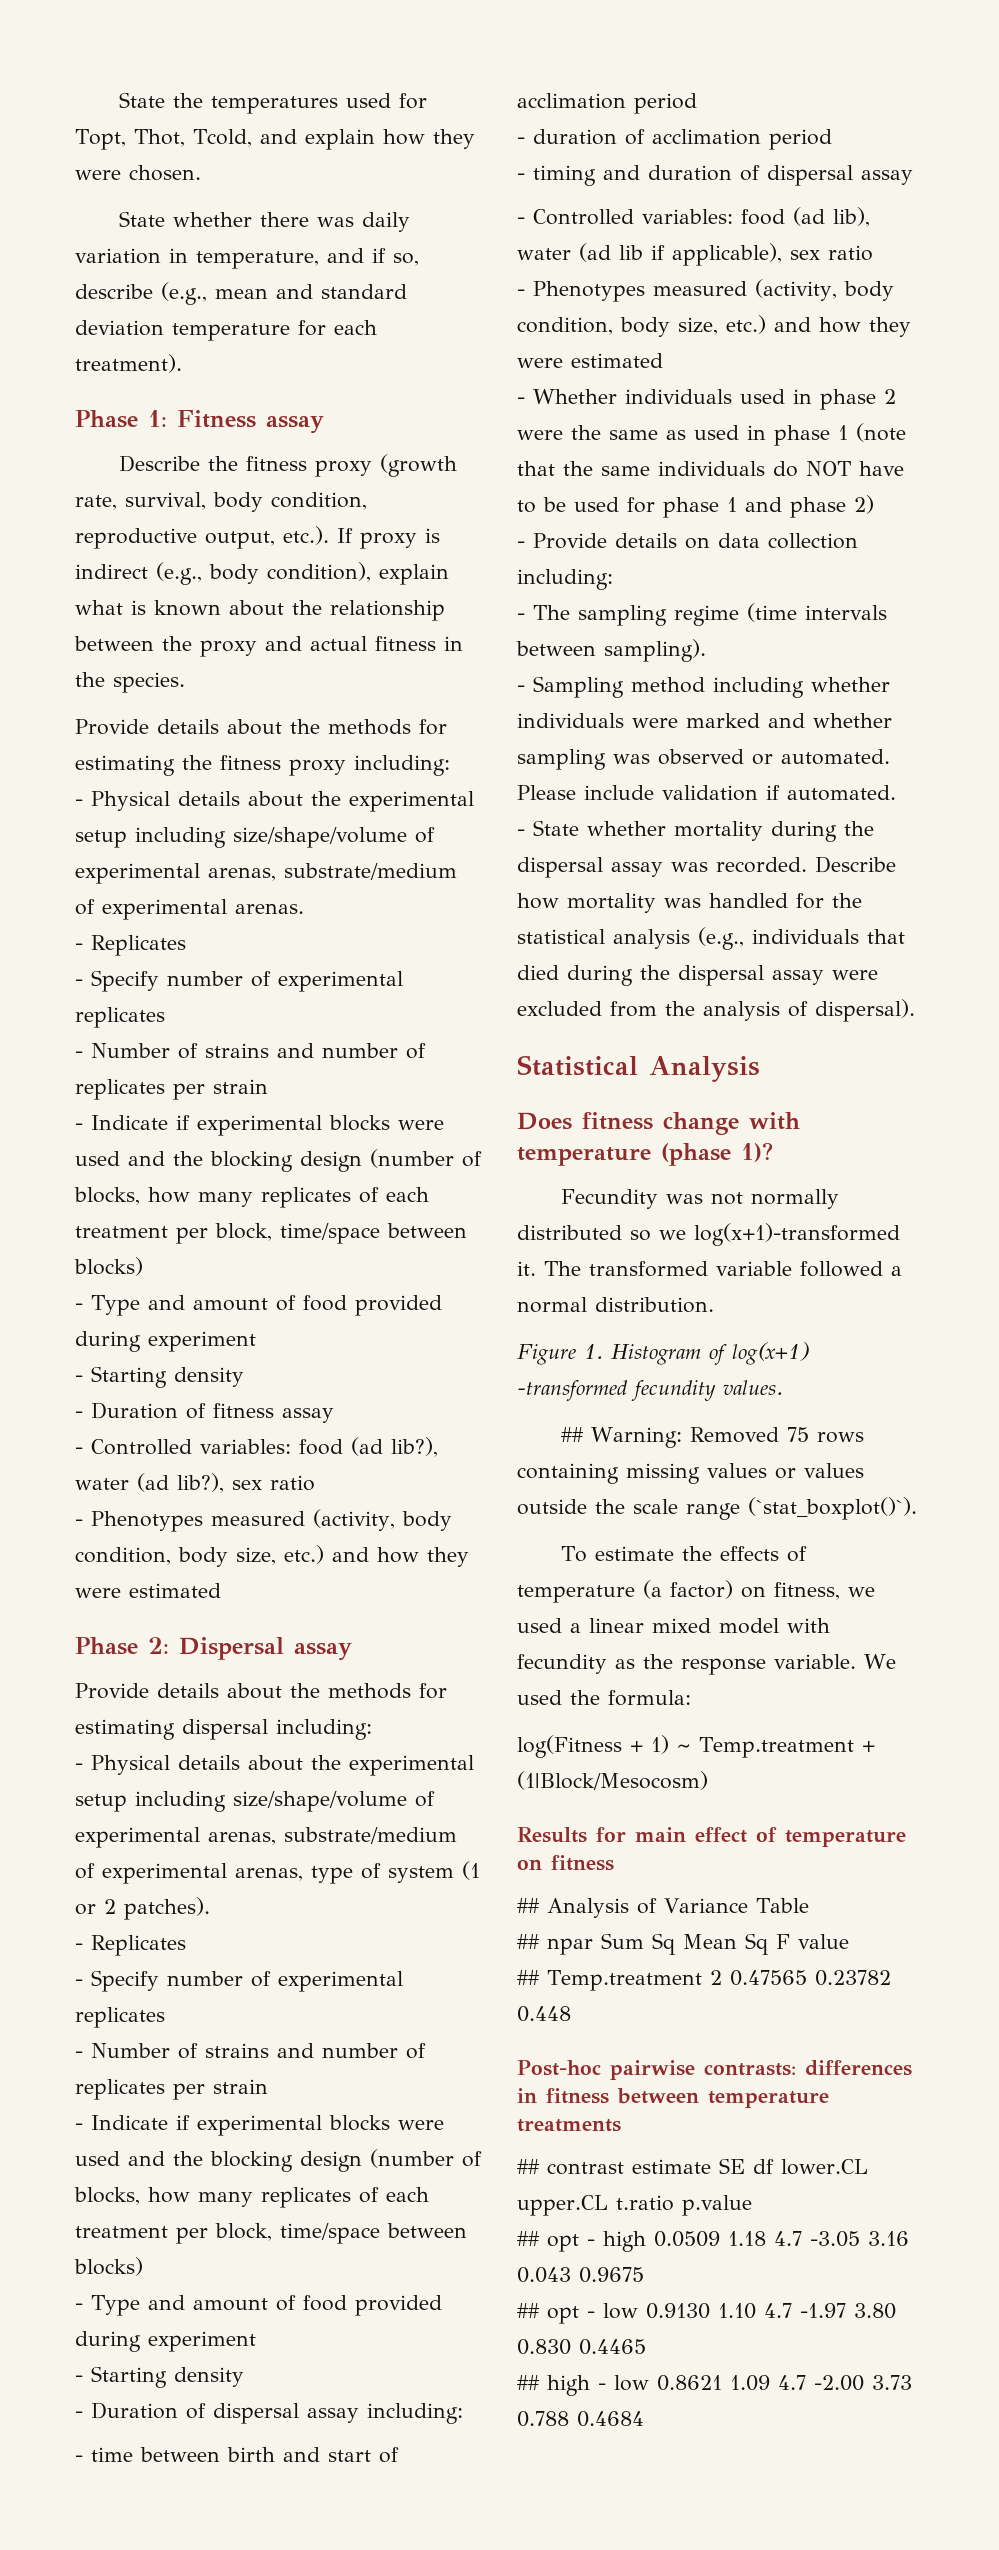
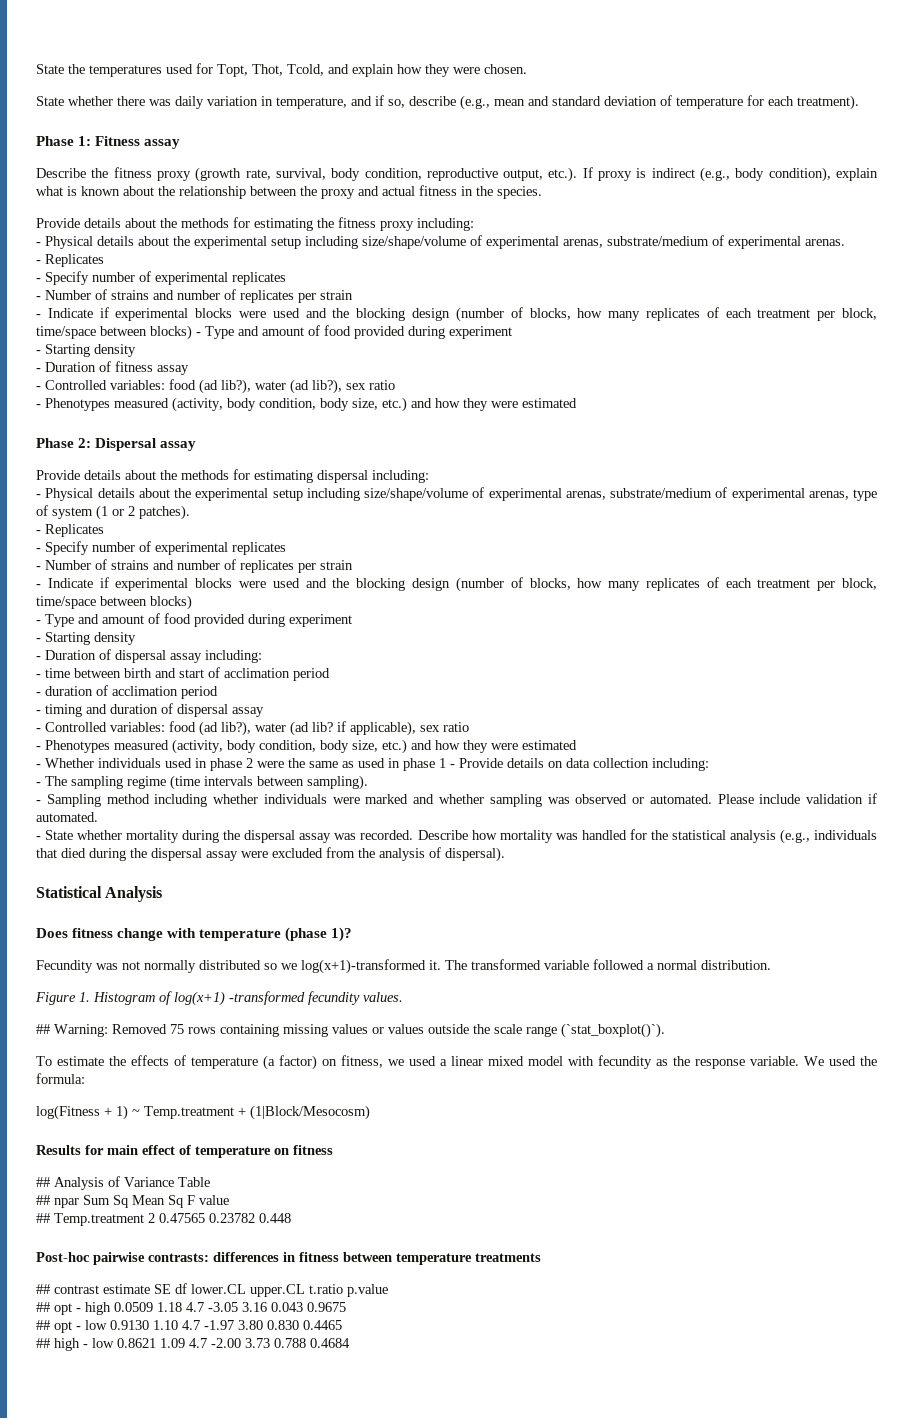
(164, 328) none -> [660,95,672,106] of
(143, 1266) // -> (192, 332) none
[833,207,870,227] [517,243,643,262] lib), water (ad lib -> [221,721,333,736] lib?), water (ad lib?
[856,423,906,442] [517,461,904,477] [517,495,874,518] (note that the same individuals do NOT have to be used for phase 1 and phase 2) // -> (446, 763) none

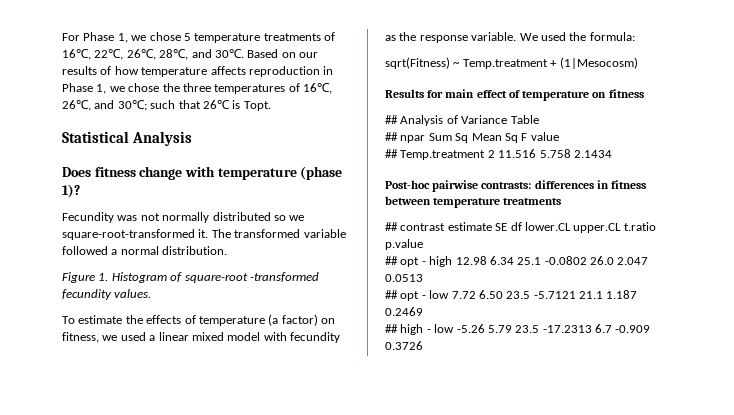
[36,63,527,77] [36,95,859,110] [36,136,181,149] [36,167,878,182] [36,185,542,199] [36,217,474,231] [36,235,845,249] [36,254,104,267] [36,271,286,285] [36,289,353,303] [36,307,878,322] [36,325,512,340] [36,344,136,357] [36,361,189,375] [36,379,395,394] [36,397,577,412] [36,438,197,451] [36,469,429,483] [36,487,877,501] [36,505,190,520] [36,524,104,537] [36,541,286,555] [36,559,353,573] [36,577,878,592] [36,595,192,610] [36,613,352,627] [36,632,136,645] [36,649,262,663] [36,667,330,681] [36,685,218,699] [36,703,264,717] [36,721,469,736] [36,739,577,754] [36,758,709,771] [36,775,368,790] [36,793,878,807] [36,812,98,822] [36,829,877,844] [36,847,505,862] State the temperatures used for Topt, Thot, Tcold, and explain how they were chosen. // State whether there was daily variation in temperature, and if so, describe (e.g., mean and standard deviation of temperature for each treatment). // Phase 1: Fitness assay // Describe the fitness proxy (growth rate, survival, body condition, reproductive output, etc.). If proxy is indirect (e.g., body condition), explain what is known about the relationship between the proxy and actual fitness in the species. // Provide details about the methods for estimating the fitness proxy including: // - Physical details about the experimental setup including size/shape/volume of experimental arenas, substrate/medium of experimental arenas. // - Replicates // - Specify number of experimental replicates // - Number of strains and number of replicates per strain // - Indicate if experimental blocks were used and the blocking design (number of blocks, how many replicates of each treatment per block, time/space between blocks) - Type and amount of food provided during experiment // - Starting density // - Duration of fitness assay // - Controlled variables: food (ad lib?), water (ad lib?), sex ratio // - Phenotypes measured (activity, body condition, body size, etc.) and how they were estimated // Phase 2: Dispersal assay // Provide details about the methods for estimating dispersal including: // - Physical details about the experimental setup including size/shape/volume of experimental arenas, substrate/medium of experimental arenas, type of system (1 or 2 patches). // - Replicates // - Specify number of experimental replicates // - Number of strains and number of replicates per strain // - Indicate if experimental blocks were used and the blocking design (number of blocks, how many replicates of each treatment per block, time/space between blocks) // - Type and amount of food provided during experiment // - Starting density // - Duration of dispersal assay including: // - time between birth and start of acclimation period // - duration of acclimation period // - timing and duration of dispersal assay // - Controlled variables: food (ad lib?), water (ad lib? if applicable), sex ratio // - Phenotypes measured (activity, body condition, body size, etc.) and how they were estimated // - Whether individuals used in phase 2 were the same as used in phase 1 - Provide details on data collection including: // - The sampling regime (time intervals between sampling). // - Sampling method including whether individuals were marked and whether sampling was observed or automated. Please include validation if automated. // - State whether mortality during the dispersal assay was recorded. Describe how mortality was handled for the statistical analysis (e.g., individuals that died during the dispersal assay were excluded from the analysis of dispersal). -> [62,32,335,43] [62,49,318,60] [62,66,334,77] [62,83,332,94] [62,100,271,111] For Phase 1, we chose 5 temperature treatments of 16℃, 22℃, 26℃, 28℃, and 30℃. Based on our results of how temperature affects reproduction in Phase 1, we chose the three temperatures of 16℃, 26℃, and 30℃; such that 26℃ is Topt.
[301,959,426,974] log(x+1)-transformed -> [62,229,195,240] square-root-transformed
[174,991,225,1006] log(x+1) -> [184,273,248,283] square-root
[36,1023,665,1038] // ## Warning: Removed 75 rows containing missing values or values outside the scale range (`stat_boxplot()`). -> (152, 293) none
[36,1105,128,1120] log(Fitness + 1) -> [385,57,450,69] sqrt(Fitness)
[250,1105,370,1120] (1|Block/Mesocosm) -> [559,57,638,69] (1|Mesocosm)
[159,1213,291,1223] 0.47565 0.23782 0.448 -> [498,149,612,158] 11.516 5.758 2.1434
[114,1302,346,1312] [36,1320,342,1333] [36,1338,350,1351] 0.0509 1.18 4.7 -3.05 3.16 0.043 0.9675 // ## opt - low 0.9130 1.10 4.7 -1.97 3.80 0.830 0.4465 // ## high - low 0.8621 1.09 4.7 -2.00 3.73 0.788 0.4684 -> [455,256,649,265] [385,274,423,282] [385,290,638,301] [385,307,423,316] [385,324,651,335] [385,341,423,350] 12.98 6.34 25.1 -0.0802 26.0 2.047 0.0513 // ## opt - low 7.72 6.50 23.5 -5.7121 21.1 1.187 0.2469 // ## high - low -5.26 5.79 23.5 -17.2313 6.7 -0.909 0.3726

